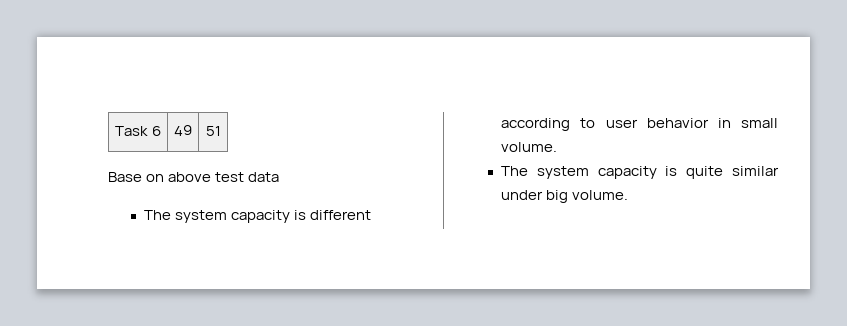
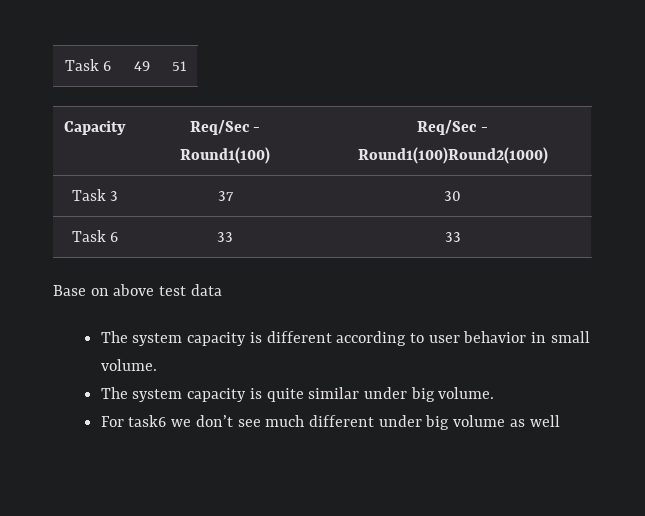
(221, 131) none -> [64,120,126,135] [189,120,261,135] [180,147,270,164] [417,120,488,135] [357,147,548,164] [71,189,119,201] [217,191,234,201] [444,191,461,201] [71,230,119,242] [217,232,233,242] [444,232,461,242] // Capacity | Req/Sec - Round1(100) | Req/Sec - Round1(100)Round2(1000) // Task 3 | 37 | 30 // Task 6 | 33 | 33
(629, 195) none -> [100,415,560,430] // For task6 we don’t see much different under big volume as well

